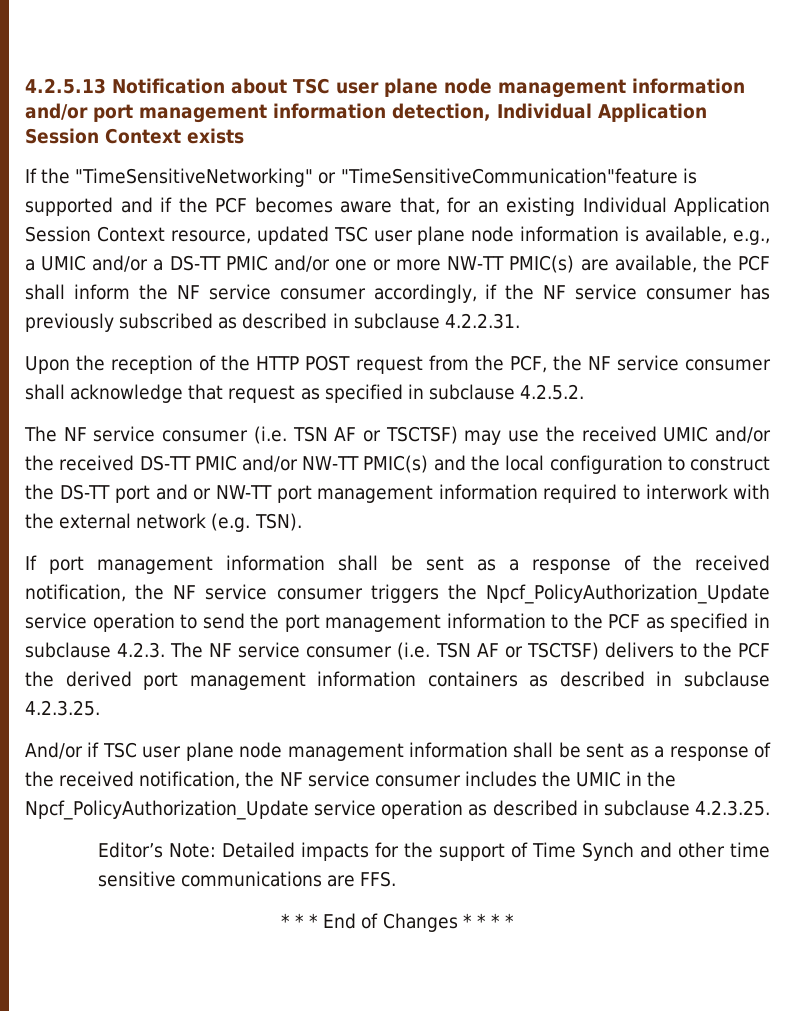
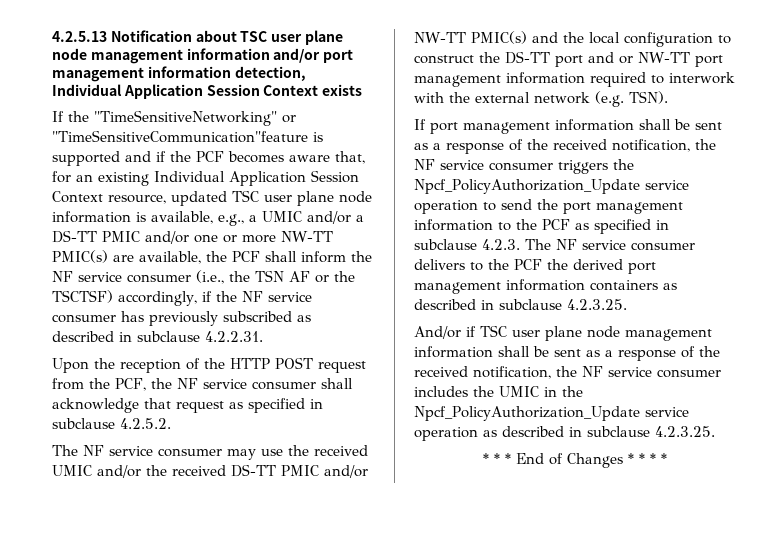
(366, 294) none -> [196,270,355,284] [52,290,113,303] (i.e., the TSN AF or the TSCTSF)
[253,426,458,444] (i.e. TSN AF or TSCTSF) -> (222, 452) none
[397,642,599,660] (i.e. TSN AF or TSCTSF) -> (695, 246) none
[97,842,770,861] [97,871,397,887] // Editor’s Note: Detailed impacts for the support of Time Synch and other time sensitive communications are FFS. -> (715, 431) none

